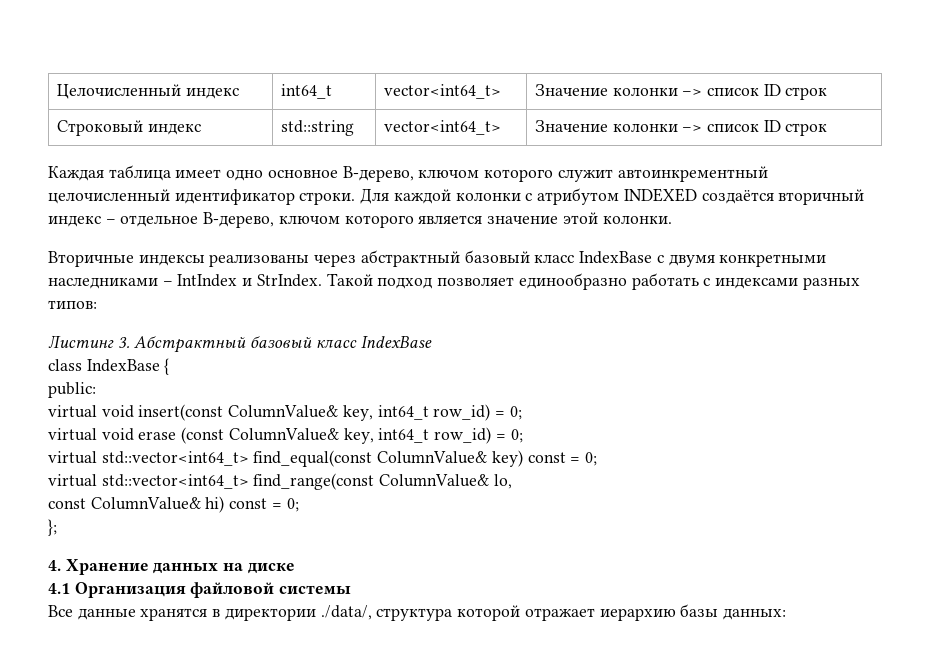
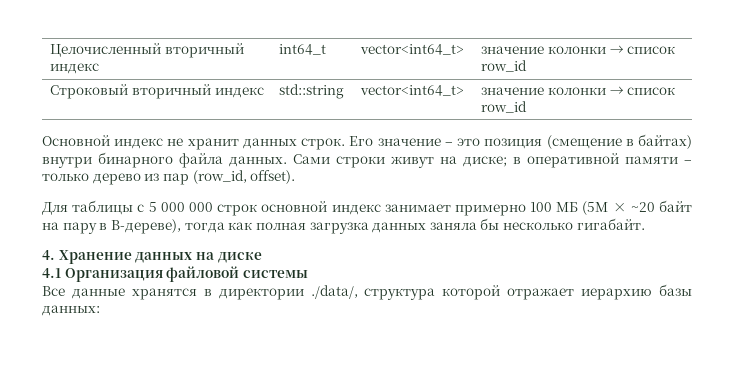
(181, 91) none -> [164,43,244,58] вторичный
[534,84,828,100] Значение колонки –> список ID строк -> [481,45,676,54] [481,60,528,72] значение колонки → список row_id
(143, 128) none -> [131,84,211,99] вторичный
[534,120,828,136] [48,165,768,182] [48,188,865,205] [48,212,672,228] [48,250,827,267] [48,273,860,290] [48,300,97,309] [48,335,432,353] [48,358,170,375] [48,382,96,398] [48,404,522,421] [48,427,523,444] [48,450,598,467] [48,473,512,490] [48,496,299,513] [48,519,57,536] Значение колонки –> список ID строк // Каждая таблица имеет одно основное B-дерево, ключом которого служит автоинкрементный целочисленный идентификатор строки. Для каждой колонки с атрибутом INDEXED создаётся вторичный индекс – отдельное B-дерево, ключом которого является значение этой колонки. // Вторичные индексы реализованы через абстрактный базовый класс IndexBase с двумя конкретными наследниками – IntIndex и StrIndex. Такой подход позволяет единообразно работать с индексами разных типов: // Листинг 3. Абстрактный базовый класс IndexBase // class IndexBase { // public: // virtual void insert(const ColumnValue& key, int64_t row_id) = 0; // virtual void erase (const ColumnValue& key, int64_t row_id) = 0; // virtual std::vector<int64_t> find_equal(const ColumnValue& key) const = 0; // virtual std::vector<int64_t> find_range(const ColumnValue& lo, // const ColumnValue& hi) const = 0; // }; -> [481,86,676,95] [481,101,528,113] [42,134,692,150] [42,152,692,168] [42,170,296,185] [42,200,692,216] [42,218,645,234] значение колонки → список row_id // Основной индекс не хранит данных строк. Его значение – это позиция (смещение в байтах) внутри бинарного файла данных. Сами строки живут на диске; в оперативной памяти – только дерево из пар (row_id, offset). // Для таблицы с 5 000 000 строк основной индекс занимает примерно 100 МБ (5M × ~20 байт на пару в B-дереве), тогда как полная загрузка данных заняла бы несколько гигабайт.

